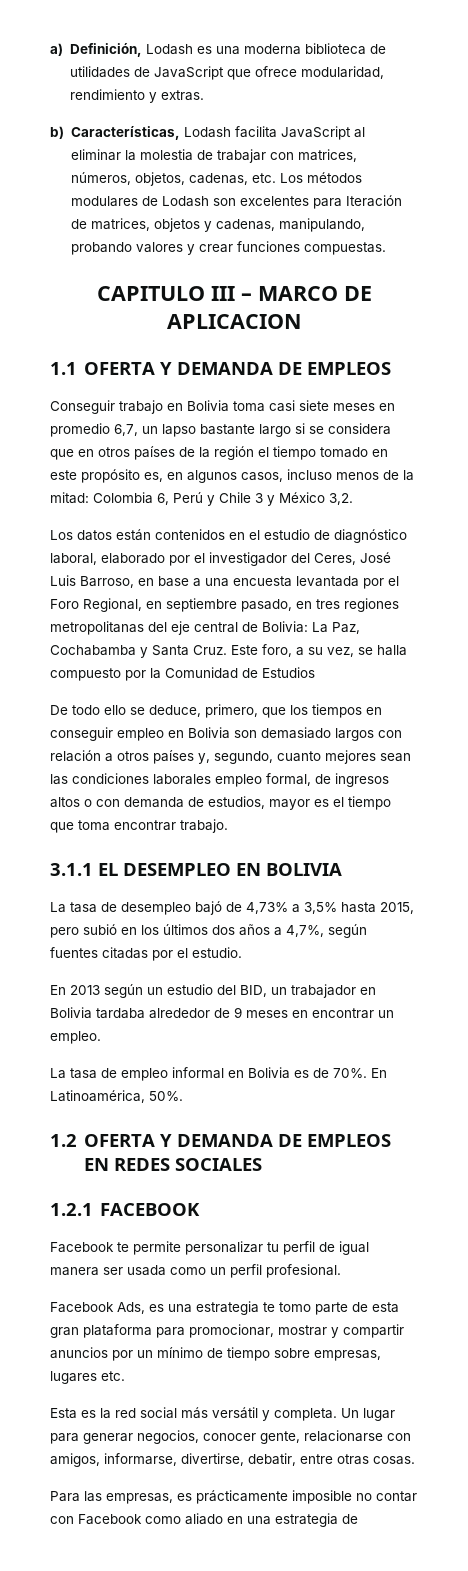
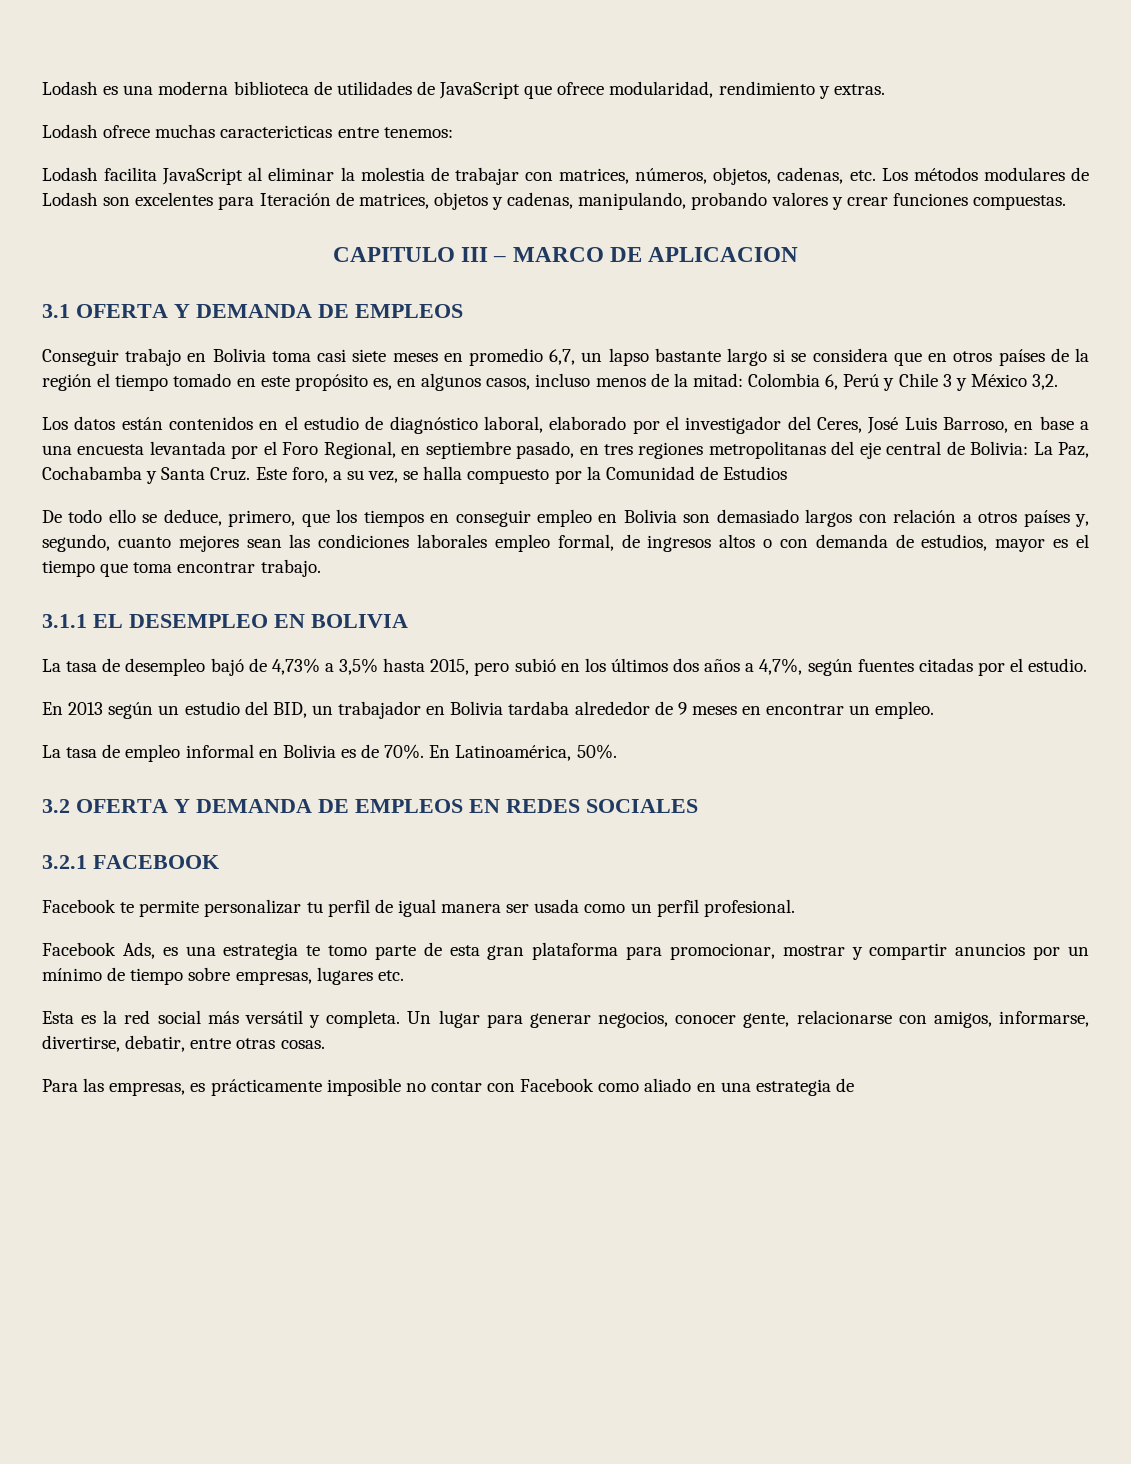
[50,43,142,57] a) Definición, -> (42, 88) none
[50,126,180,140] b) Características, -> [42,124,453,138] Lodash ofrece muchas caractericticas entre tenemos: //
[50,362,77,375] 1.1 -> [42,304,70,318] 3.1
[50,1134,77,1147] 1.2 -> [42,799,70,813] 3.2
[50,1203,93,1216] 1.2.1 -> [42,855,87,869] 3.2.1

